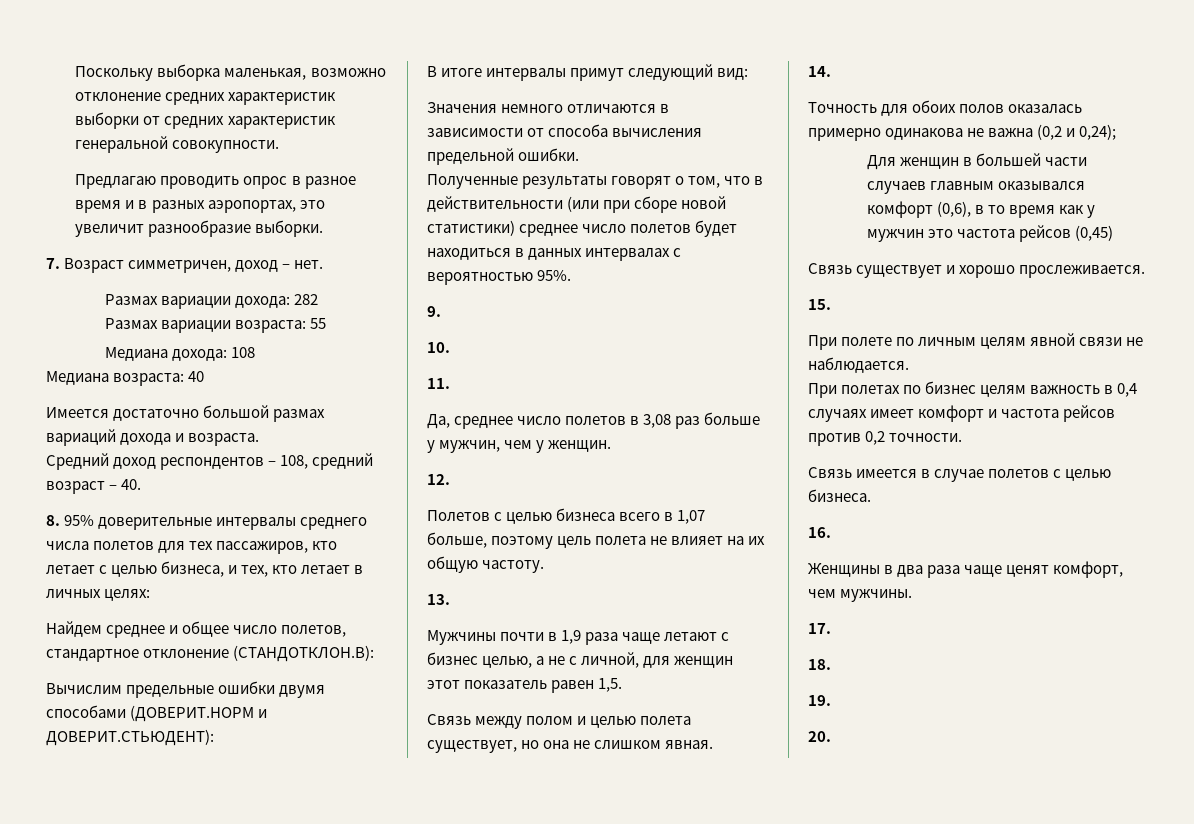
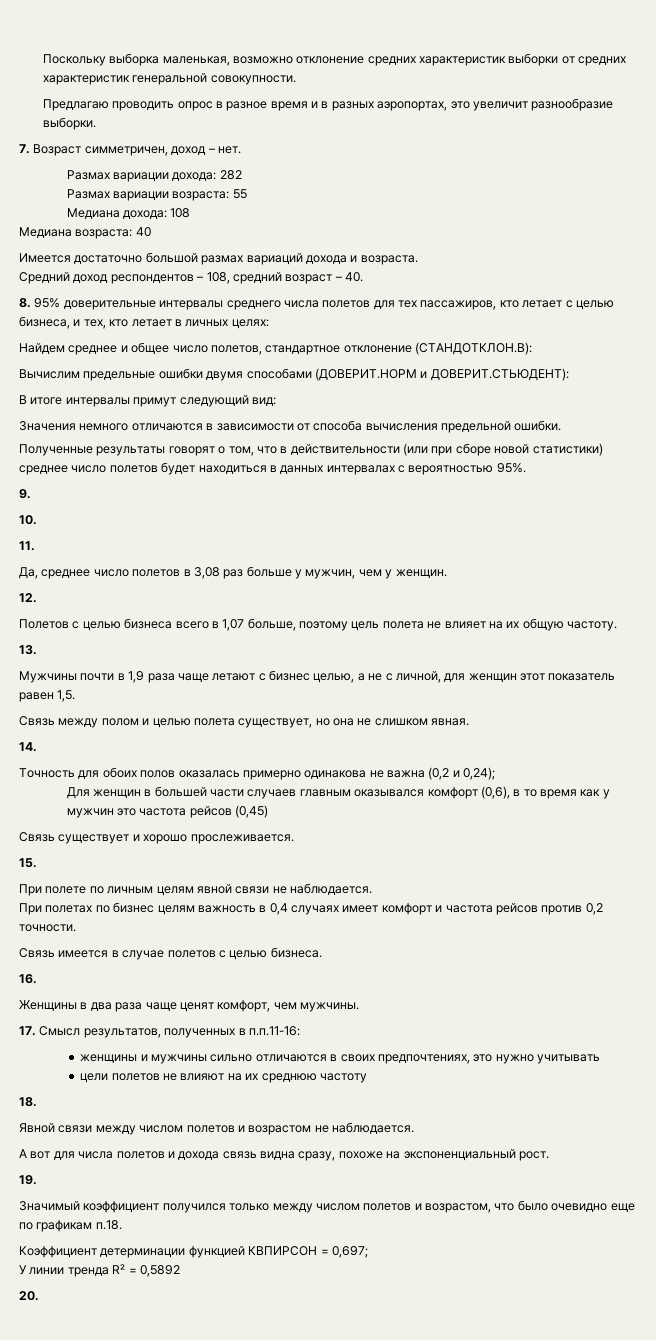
[808,659,831,670] [808,695,831,706] // 18. // 19. -> [39,1026,300,1038] [80,1054,601,1064] [80,1073,367,1083] [19,1097,37,1107] [19,1122,414,1135] [19,1149,549,1161] [19,1175,37,1185] [19,1200,635,1213] [19,1220,122,1232] [19,1246,368,1258] [19,1264,180,1277] Смысл результатов, полученных в п.п.11-16: // женщины и мужчины сильно отличаются в своих предпочтениях, это нужно учитывать // цели полетов не влияют на их среднюю частоту // 18. // Явной связи между числом полетов и возрастом не наблюдается. // А вот для числа полетов и дохода связь видна сразу, похоже на экспоненциальный рост. // 19. // Значимый коэффициент получился только между числом полетов и возрастом, что было очевидно еще по графикам п.18. // Коэффициент детерминации функцией КВПИРСОН = 0,697; // У линии тренда R² = 0,5892

